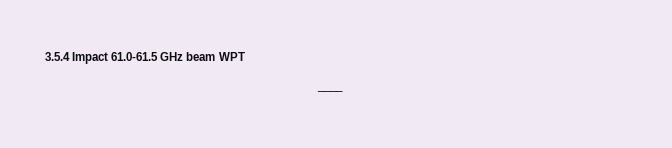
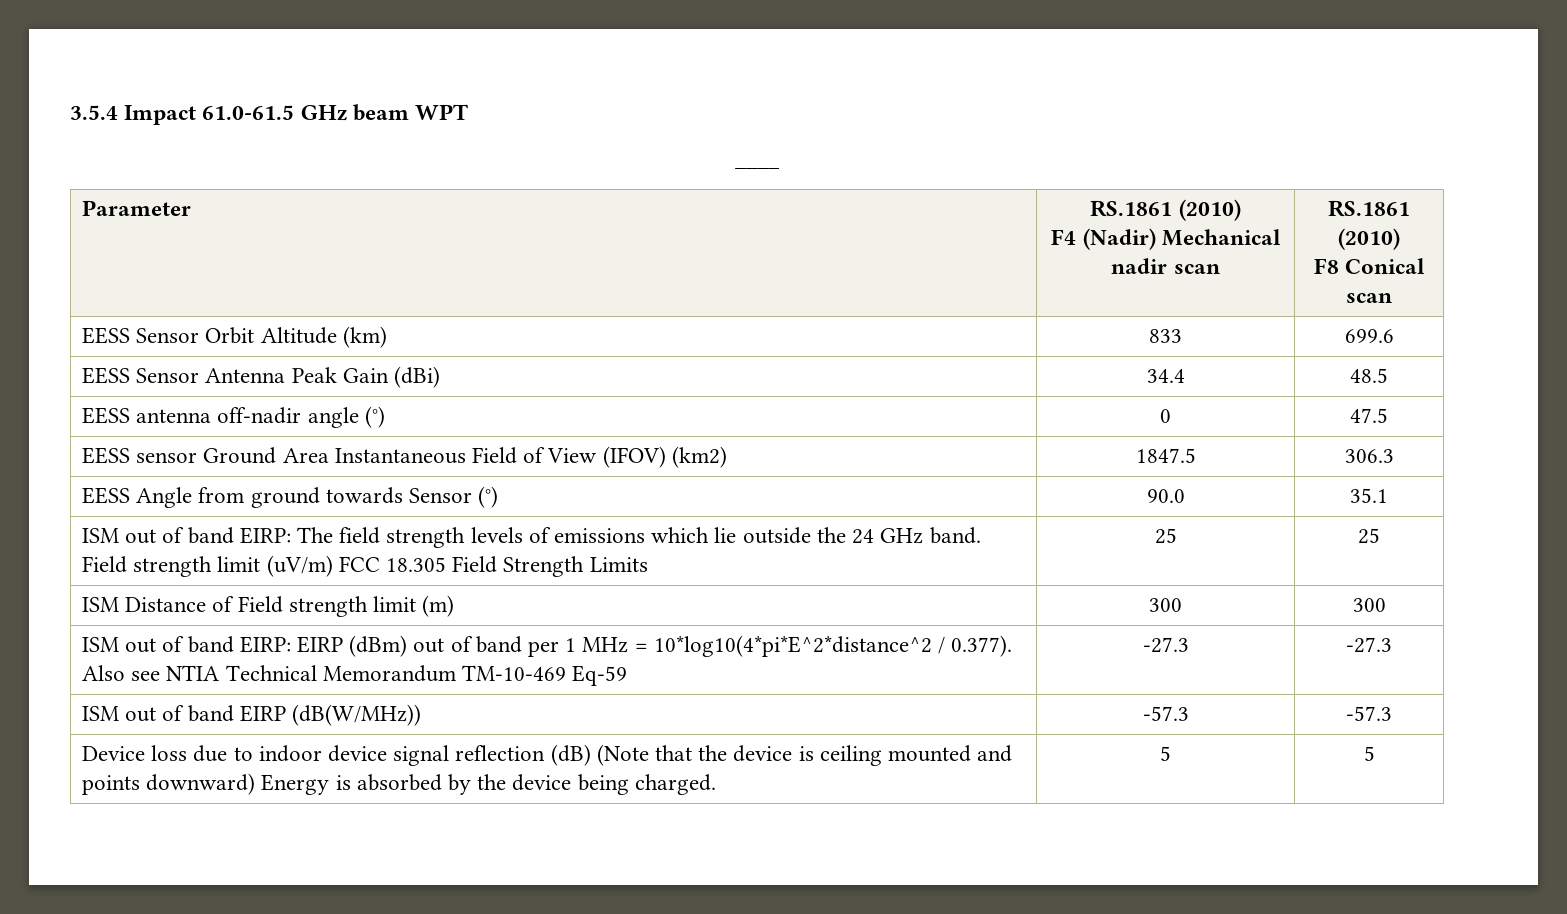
(343, 90) none -> [81,200,191,216] [1090,199,1241,221] [1051,228,1281,250] [1111,258,1220,274] [1328,200,1410,217] [1338,228,1400,250] [1313,258,1426,274] [1346,293,1392,303] [81,326,387,348] [1149,329,1182,343] [1344,329,1394,343] [81,366,441,388] [1146,369,1185,383] [1350,368,1388,383] [81,406,385,428] [1160,409,1171,423] [1350,408,1388,423] [81,446,727,468] [1135,448,1196,463] [1344,449,1394,463] [81,486,499,508] [1146,489,1185,503] [1350,488,1388,503] [81,527,981,548] [81,555,648,577] [1154,528,1177,544] [1358,528,1380,544] [81,595,455,617] [1149,598,1182,612] [1352,598,1386,612] [81,635,1013,657] [81,665,628,686] [1142,637,1189,653] [1346,637,1392,653] [81,704,422,726] [1142,706,1189,721] [1346,706,1392,721] [81,744,1013,766] [81,773,716,795] [1160,746,1171,761] [1363,746,1375,761] // Parameter | RS.1861 (2010) // F4 (Nadir) Mechanical nadir scan | RS.1861 (2010) // F8 Conical scan // EESS Sensor Orbit Altitude (km) | 833 | 699.6 // EESS Sensor Antenna Peak Gain (dBi) | 34.4 | 48.5 // EESS antenna off-nadir angle (°) | 0 | 47.5 // EESS sensor Ground Area Instantaneous Field of View (IFOV) (km2) | 1847.5 | 306.3 // EESS Angle from ground towards Sensor (°) | 90.0 | 35.1 // ISM out of band EIRP: The field strength levels of emissions which lie outside the 24 GHz band. Field strength limit (uV/m) FCC 18.305 Field Strength Limits | 25 | 25 // ISM Distance of Field strength limit (m) | 300 | 300 // ISM out of band EIRP: EIRP (dBm) out of band per 1 MHz = 10*log10(4*pi*E^2*distance^2 / 0.377). Also see NTIA Technical Memorandum TM-10-469 Eq-59 | -27.3 | -27.3 // ISM out of band EIRP (dB(W/MHz)) | -57.3 | -57.3 // Device loss due to indoor device signal reflection (dB) (Note that the device is ceiling mounted and points downward) Energy is absorbed by the device being charged. | 5 | 5

